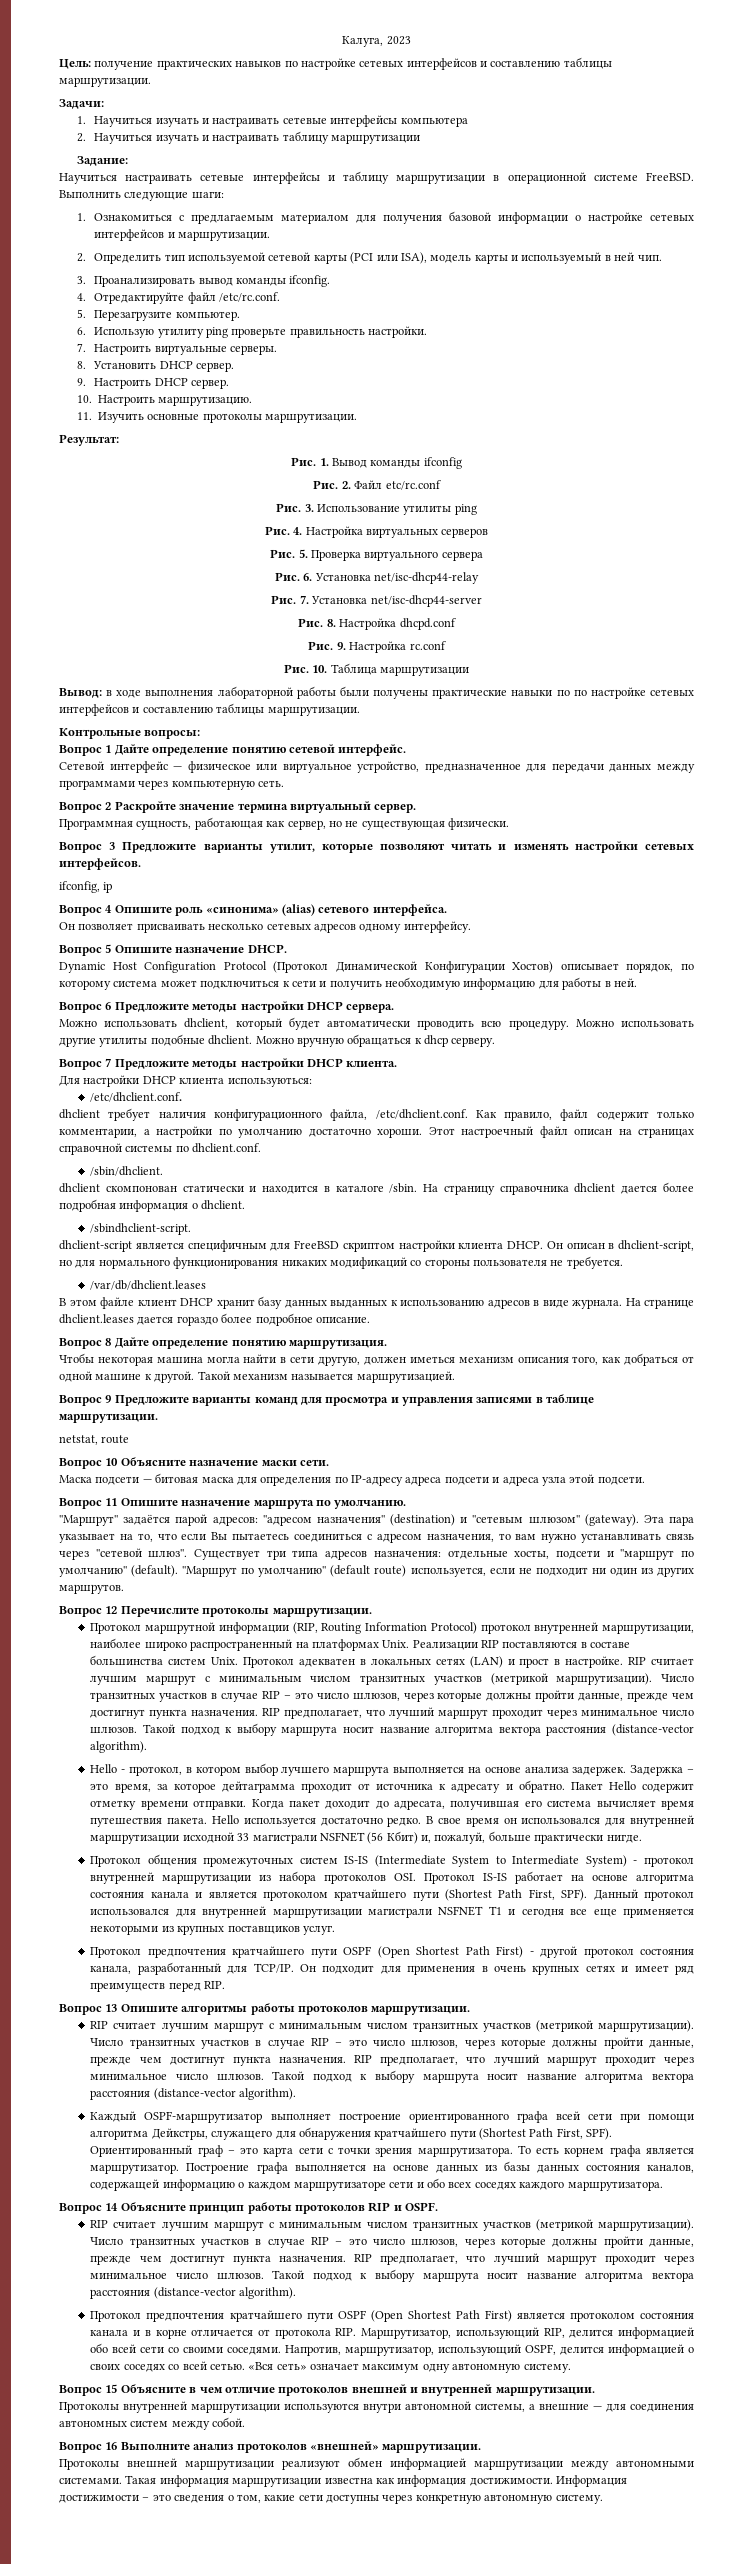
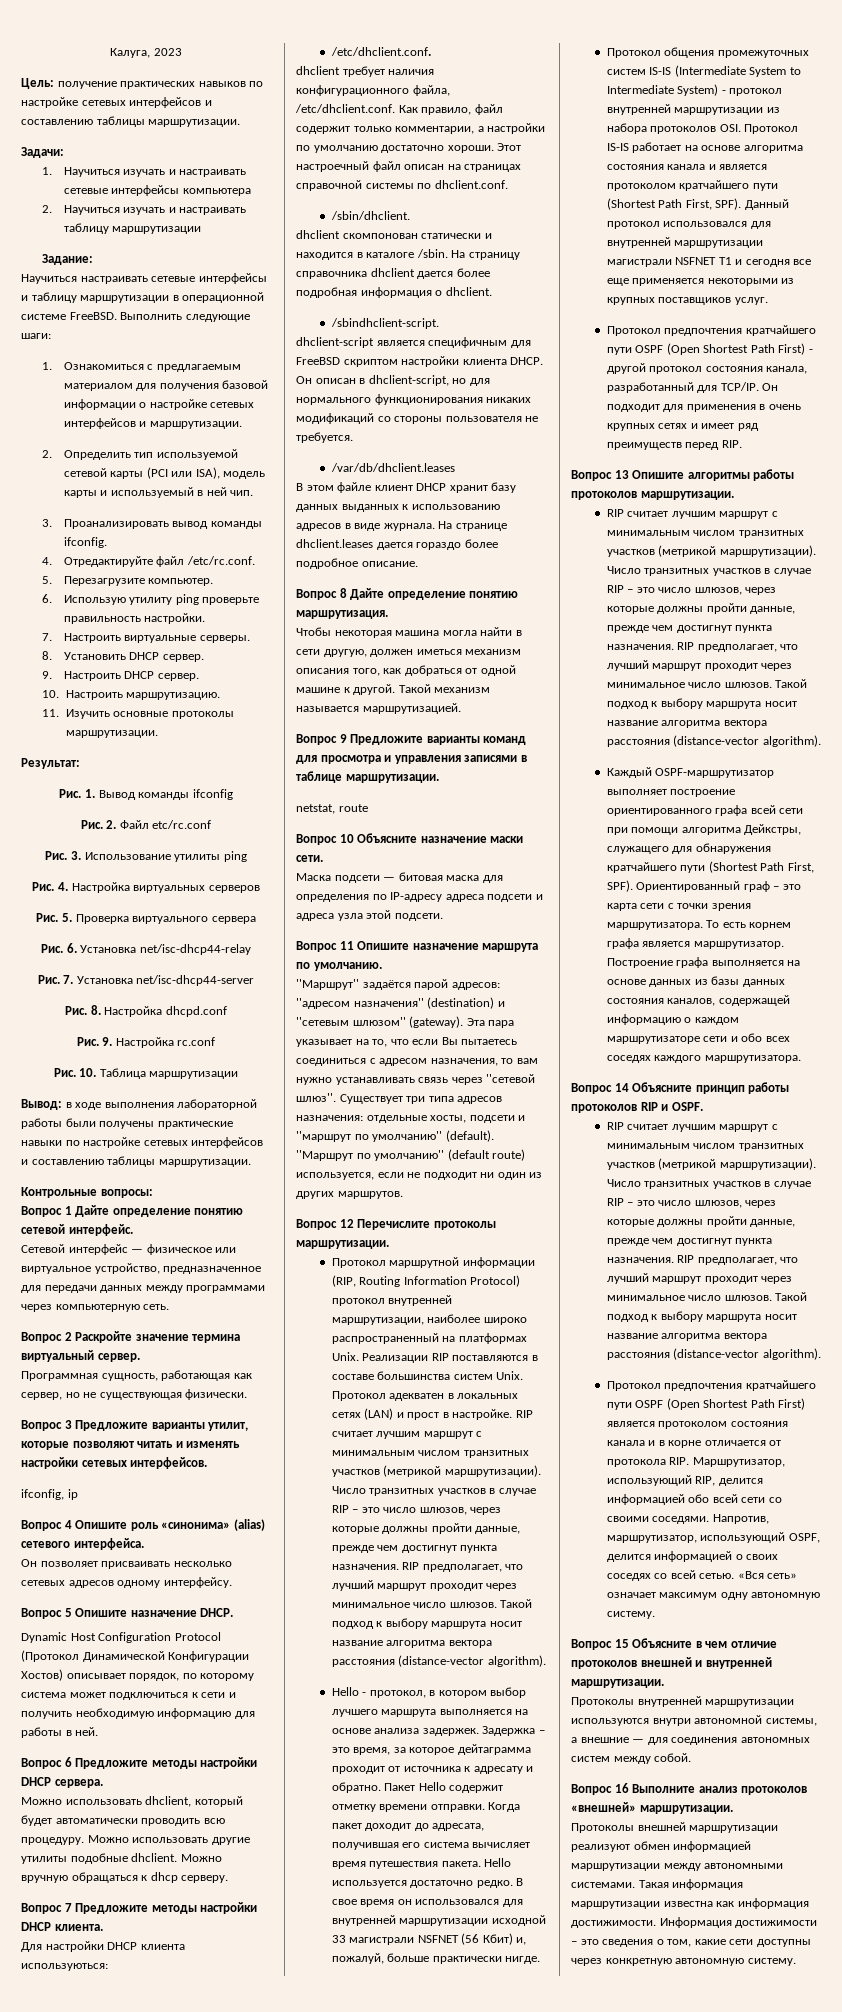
[573,690,587,696] по -> (80, 1143) none

